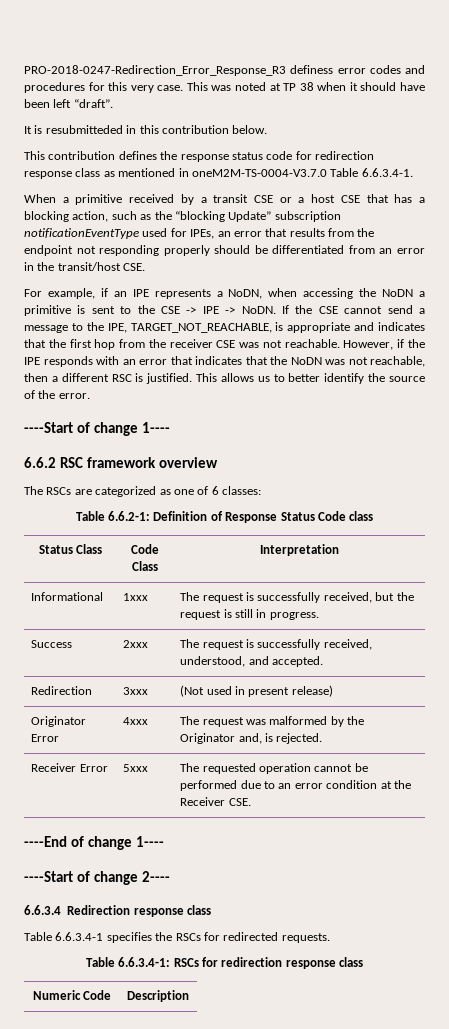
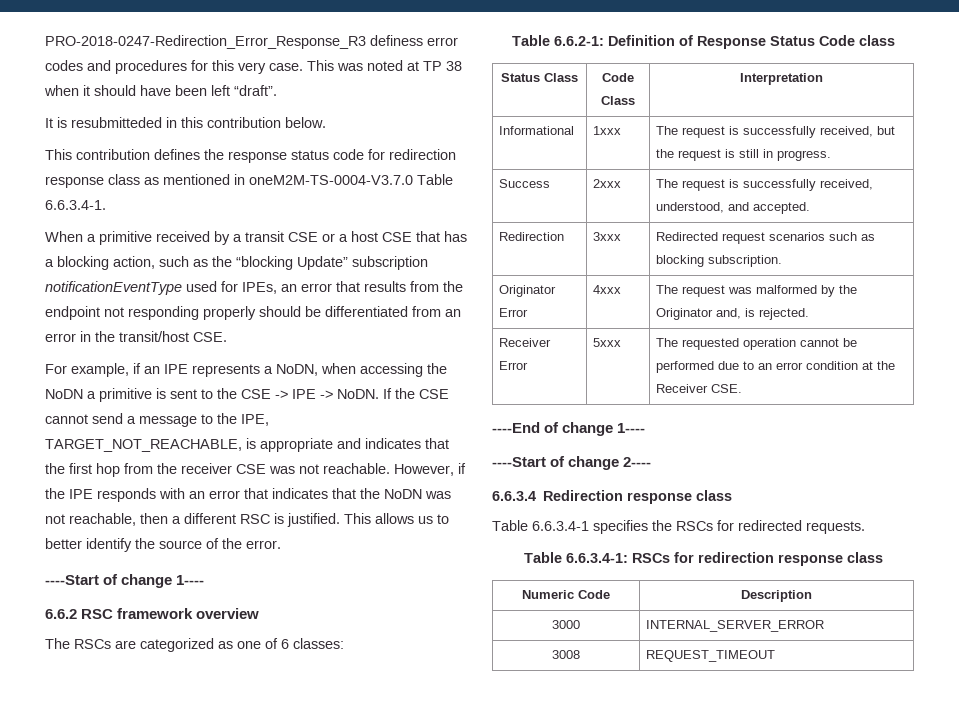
[180,685,333,697] (Not used in present release) -> [656,232,876,244] [656,255,783,267] Redirected request scenarios such as blocking subscription.
(189, 996) none -> [552,620,580,629] [646,620,825,632] [552,650,580,659] [646,650,776,662] // 3000 | INTERNAL_SERVER_ERROR // 3008 | REQUEST_TIMEOUT

